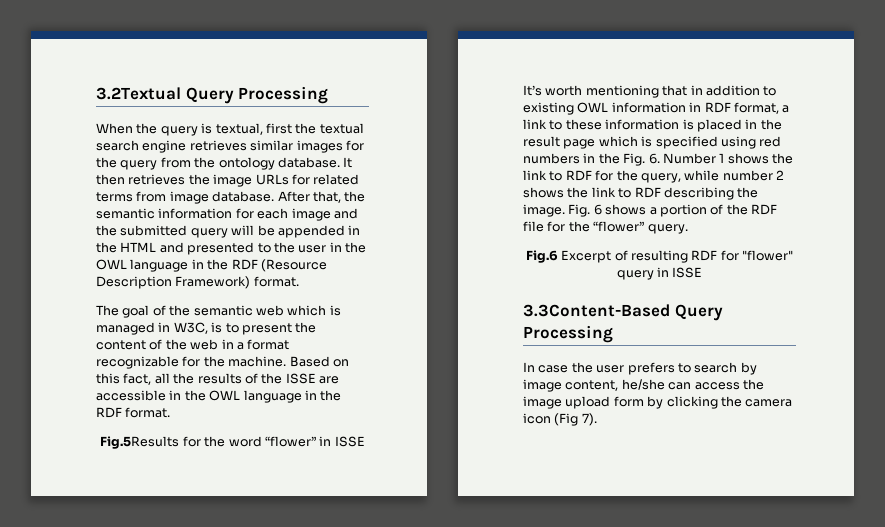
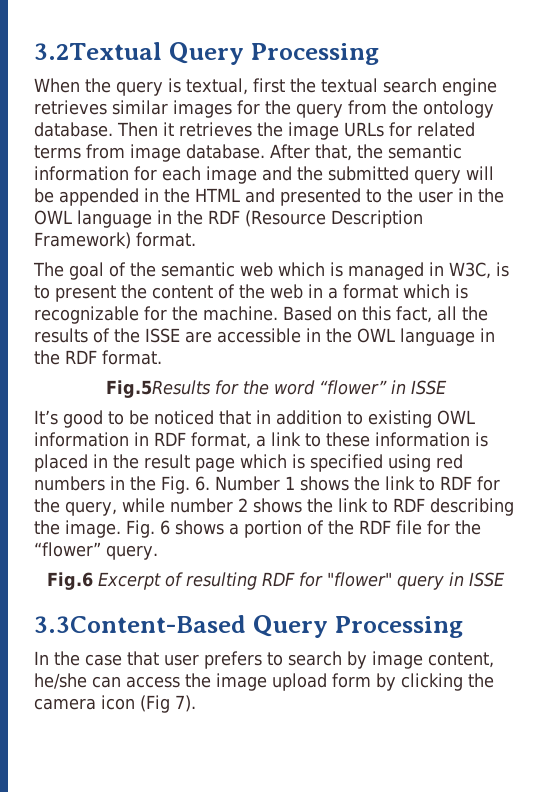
[343,157,353,168] [96,174,125,185] It then -> [117,122,174,137] Then it
(290, 344) none -> [403,284,468,299] which is
[545,85,659,98] worth mentioning -> [63,410,214,428] good to be noticed
[538,362,593,373] case the -> [54,651,159,666] the case that

